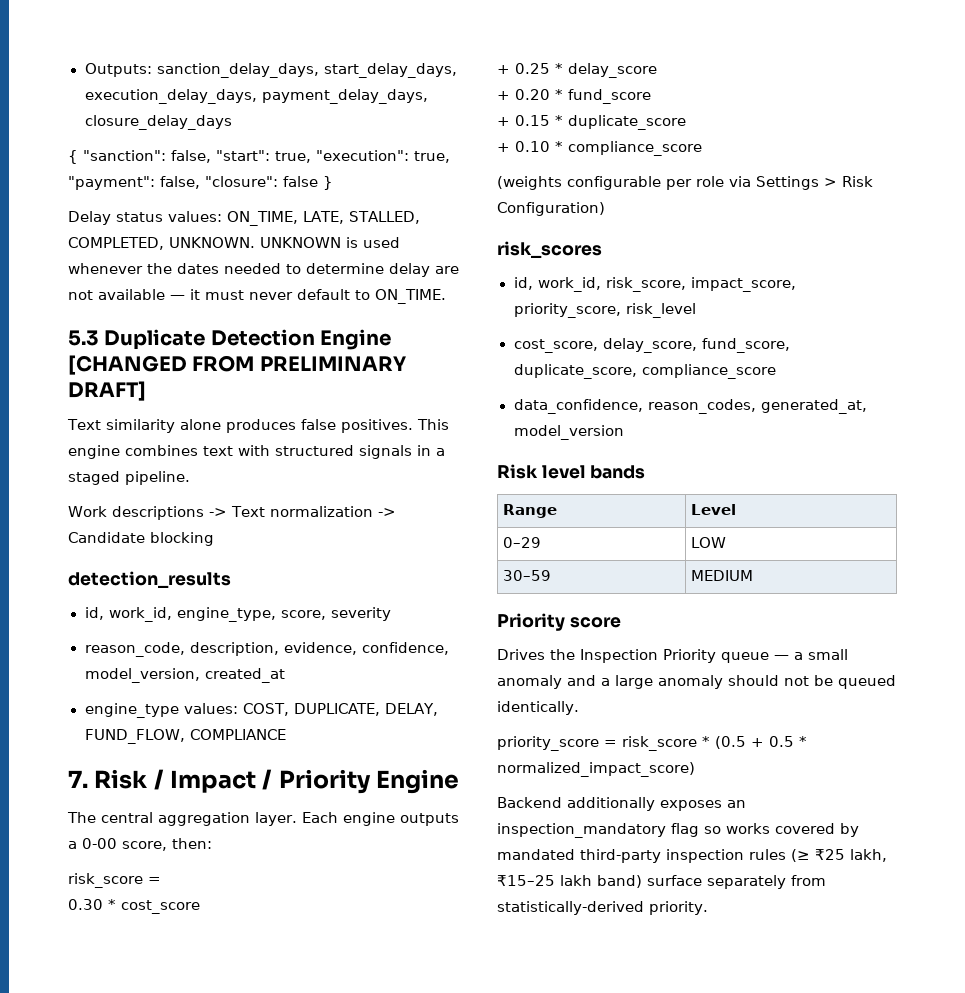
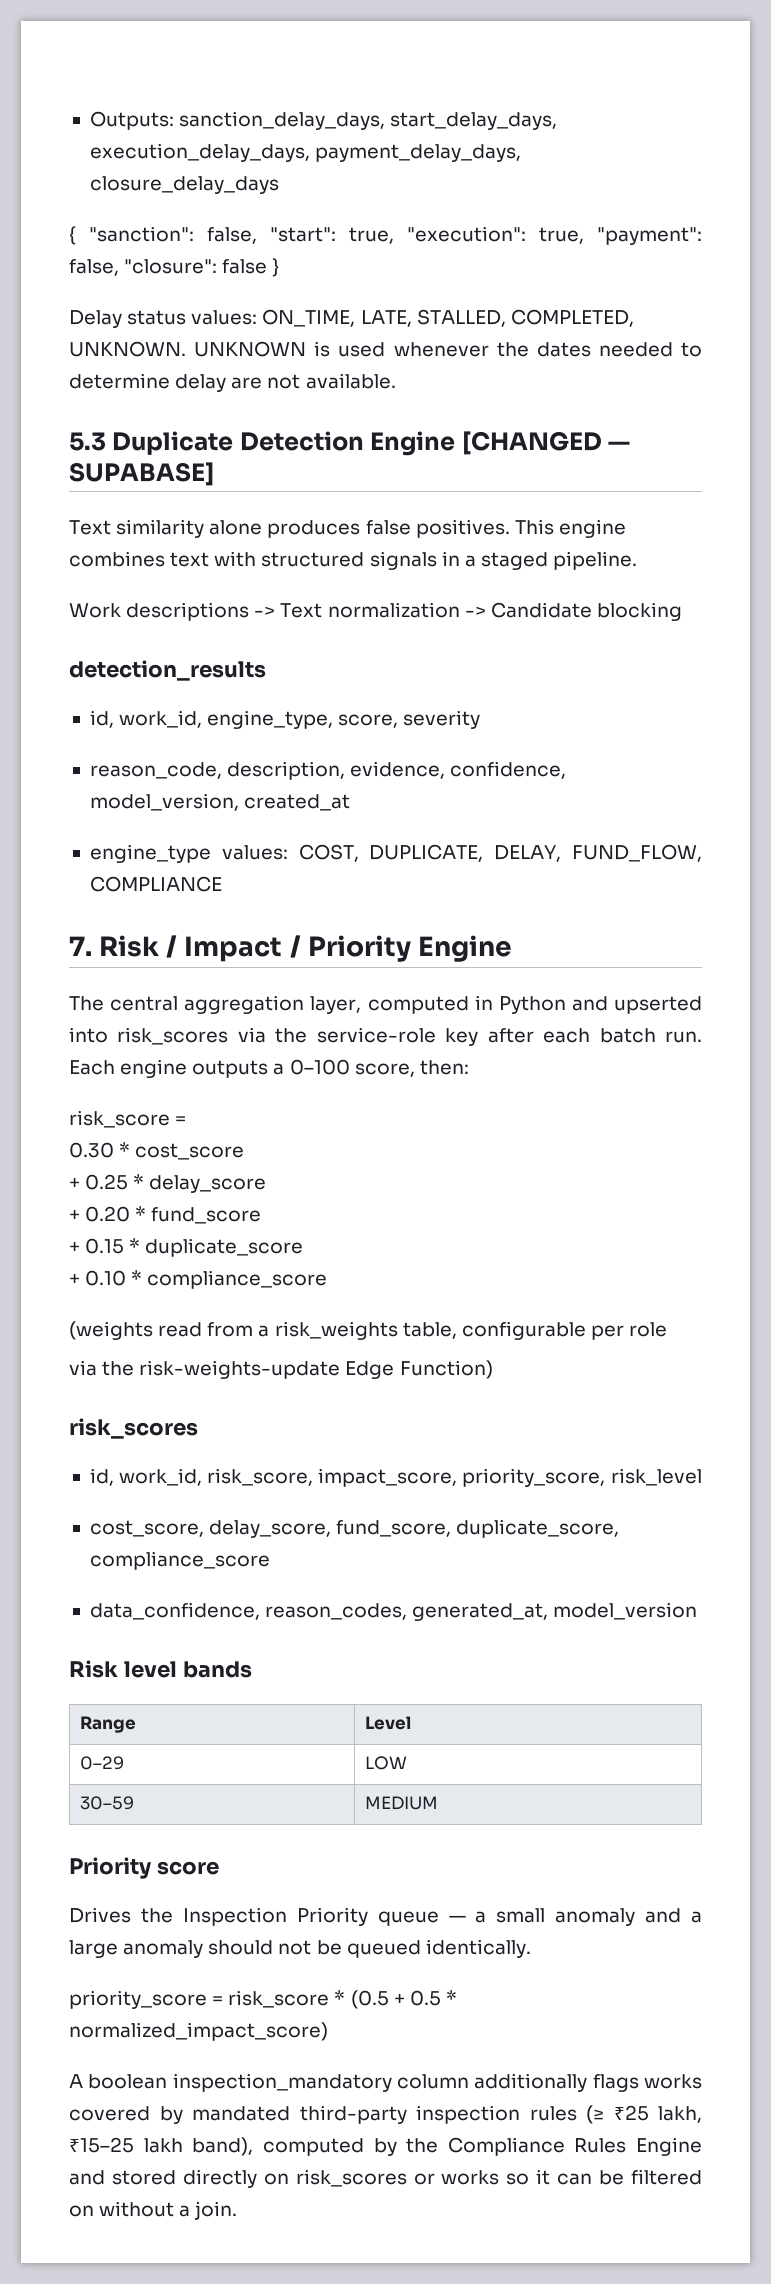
[98,289,446,304] available — it must never default to ON_TIME. -> [305,373,396,389] available.
[192,355,406,372] [68,381,146,401] FROM PRELIMINARY DRAFT] -> [608,441,631,450] [69,462,214,486] — SUPABASE]
[255,812,297,826] layer. -> [310,995,702,1014] [69,1027,703,1046] layer, computed in Python and upserted into risk_scores via the service-role key after each batch run.
[82,838,117,849] 0‑00 -> [289,1059,350,1075] 0–100
[567,176,873,190] [497,202,605,216] configurable per role via Settings > Risk Configuration) -> [158,1321,668,1340] [69,1360,493,1379] read from a risk_weights table, configurable per role // via the risk-weights-update Edge Function)
[497,797,746,811] [497,823,721,838] Backend additionally exposes an inspection_mandatory flag so -> [69,2073,639,2092] A boolean inspection_mandatory column additionally flags
[597,875,826,889] [497,901,708,915] band) surface separately from statistically-derived priority. -> [192,2137,702,2156] [69,2169,702,2188] [69,2201,238,2220] band), computed by the Compliance Rules Engine and stored directly on risk_scores or works so it can be filtered on without a join.

